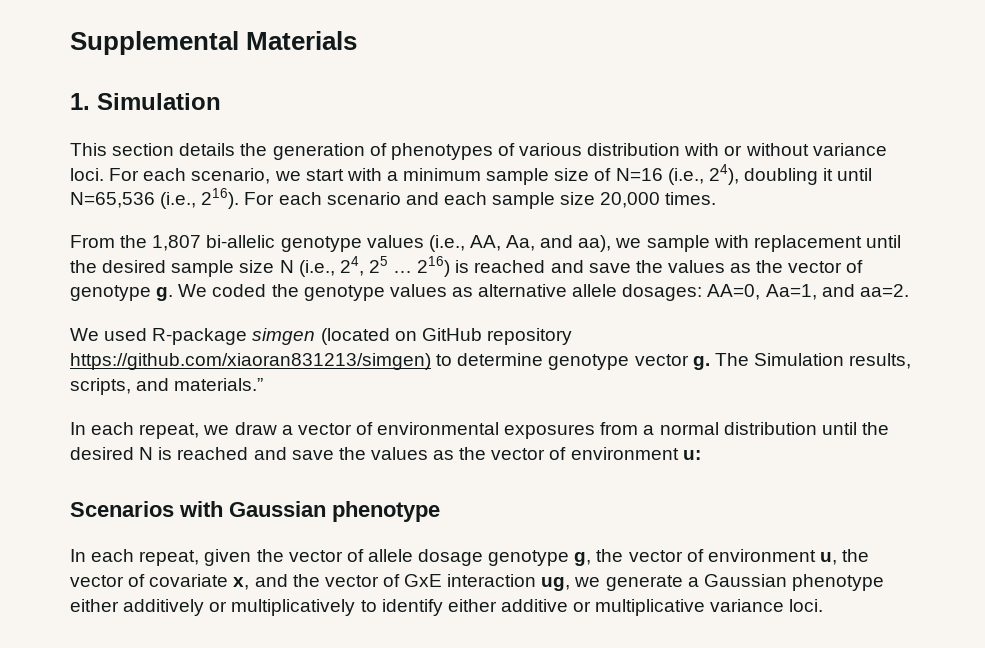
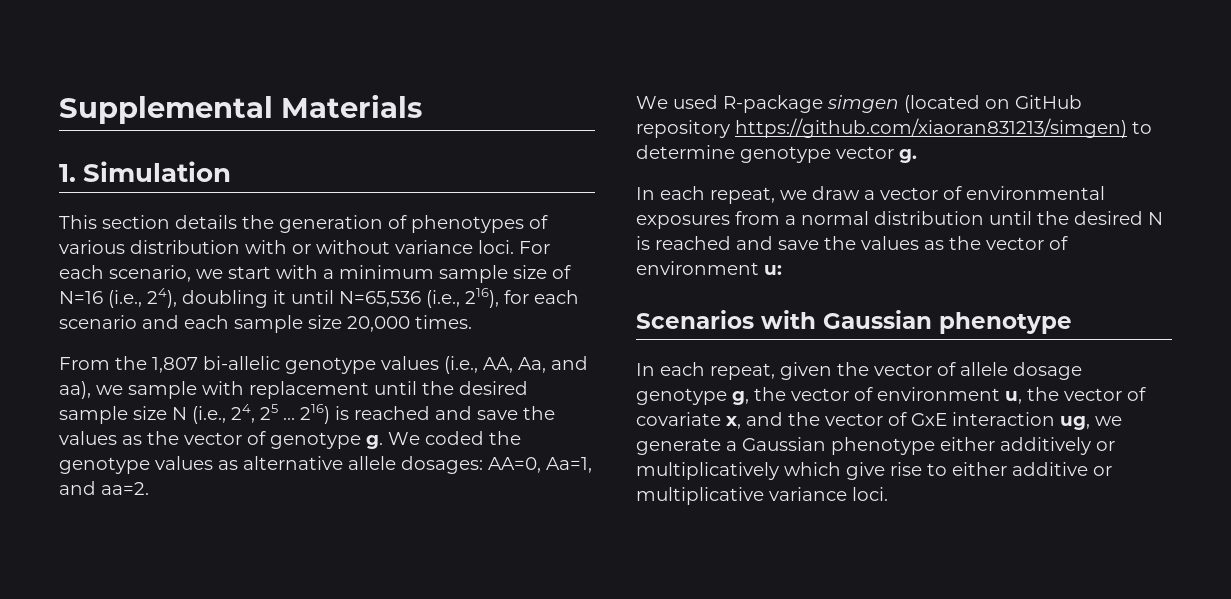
[201,188,275,209] 216). For -> [465,288,529,308] 216), for
[714,353,912,369] [70,378,264,395] The Simulation results, scripts, and materials.” -> (917, 156) none
[360,599,443,616] to identify -> [784,462,947,480] which give rise to

